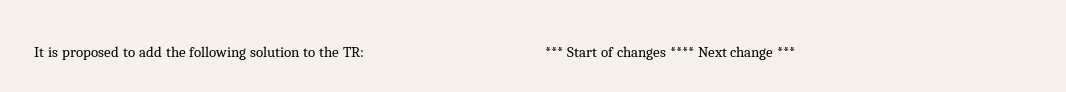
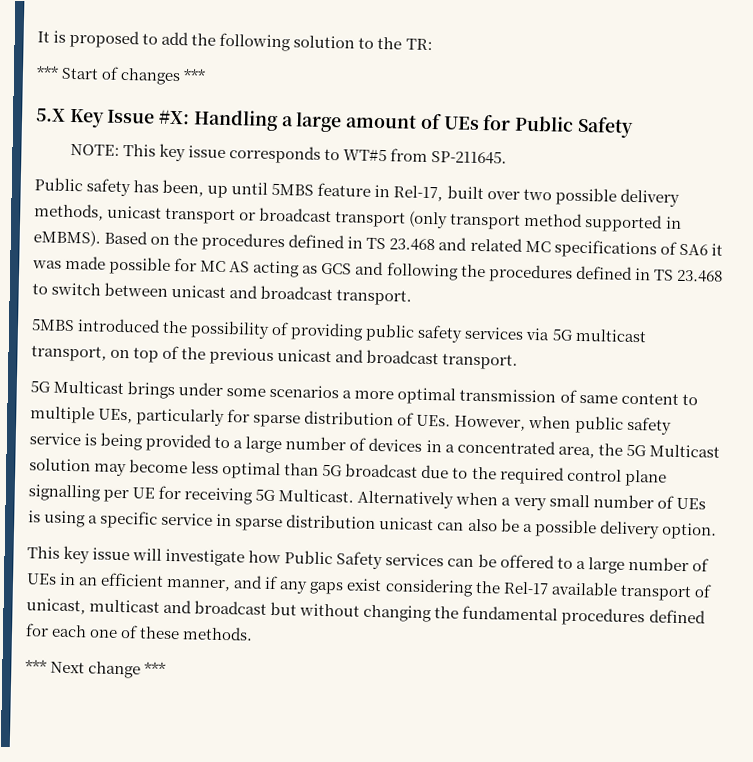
[669,47,694,57] **** -> [183,68,207,82] [36,108,634,138] [69,143,507,165] [34,177,680,207] [34,203,682,233] [33,229,723,259] [32,255,723,283] [32,282,413,306] [31,318,647,343] [31,345,519,370] [30,380,698,406] [30,406,672,435] [29,432,720,459] [29,458,667,487] [28,484,706,511] [28,510,717,540] [27,545,709,574] [26,572,712,602] [26,598,706,627] [25,623,254,641] [25,659,47,673] *** // 5.X Key Issue #X: Handling a large amount of UEs for Public Safety // NOTE: This key issue corresponds to WT#5 from SP-211645. // Public safety has been, up until 5MBS feature in Rel-17, built over two possible delivery methods, unicast transport or broadcast transport (only transport method supported in eMBMS). Based on the procedures defined in TS 23.468 and related MC specifications of SA6 it was made possible for MC AS acting as GCS and following the procedures defined in TS 23.468 to switch between unicast and broadcast transport. // 5MBS introduced the possibility of providing public safety services via 5G multicast transport, on top of the previous unicast and broadcast transport. // 5G Multicast brings under some scenarios a more optimal transmission of same content to multiple UEs, particularly for sparse distribution of UEs. However, when public safety service is being provided to a large number of devices in a concentrated area, the 5G Multicast solution may become less optimal than 5G broadcast due to the required control plane signalling per UE for receiving 5G Multicast. Alternatively when a very small number of UEs is using a specific service in sparse distribution unicast can also be a possible delivery option. // This key issue will investigate how Public Safety services can be offered to a large number of UEs in an efficient manner, and if any gaps exist considering the Rel-17 available transport of unicast, multicast and broadcast but without changing the fundamental procedures defined for each one of these methods. // ***

